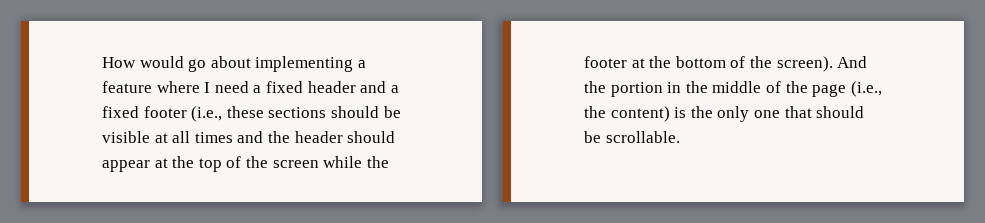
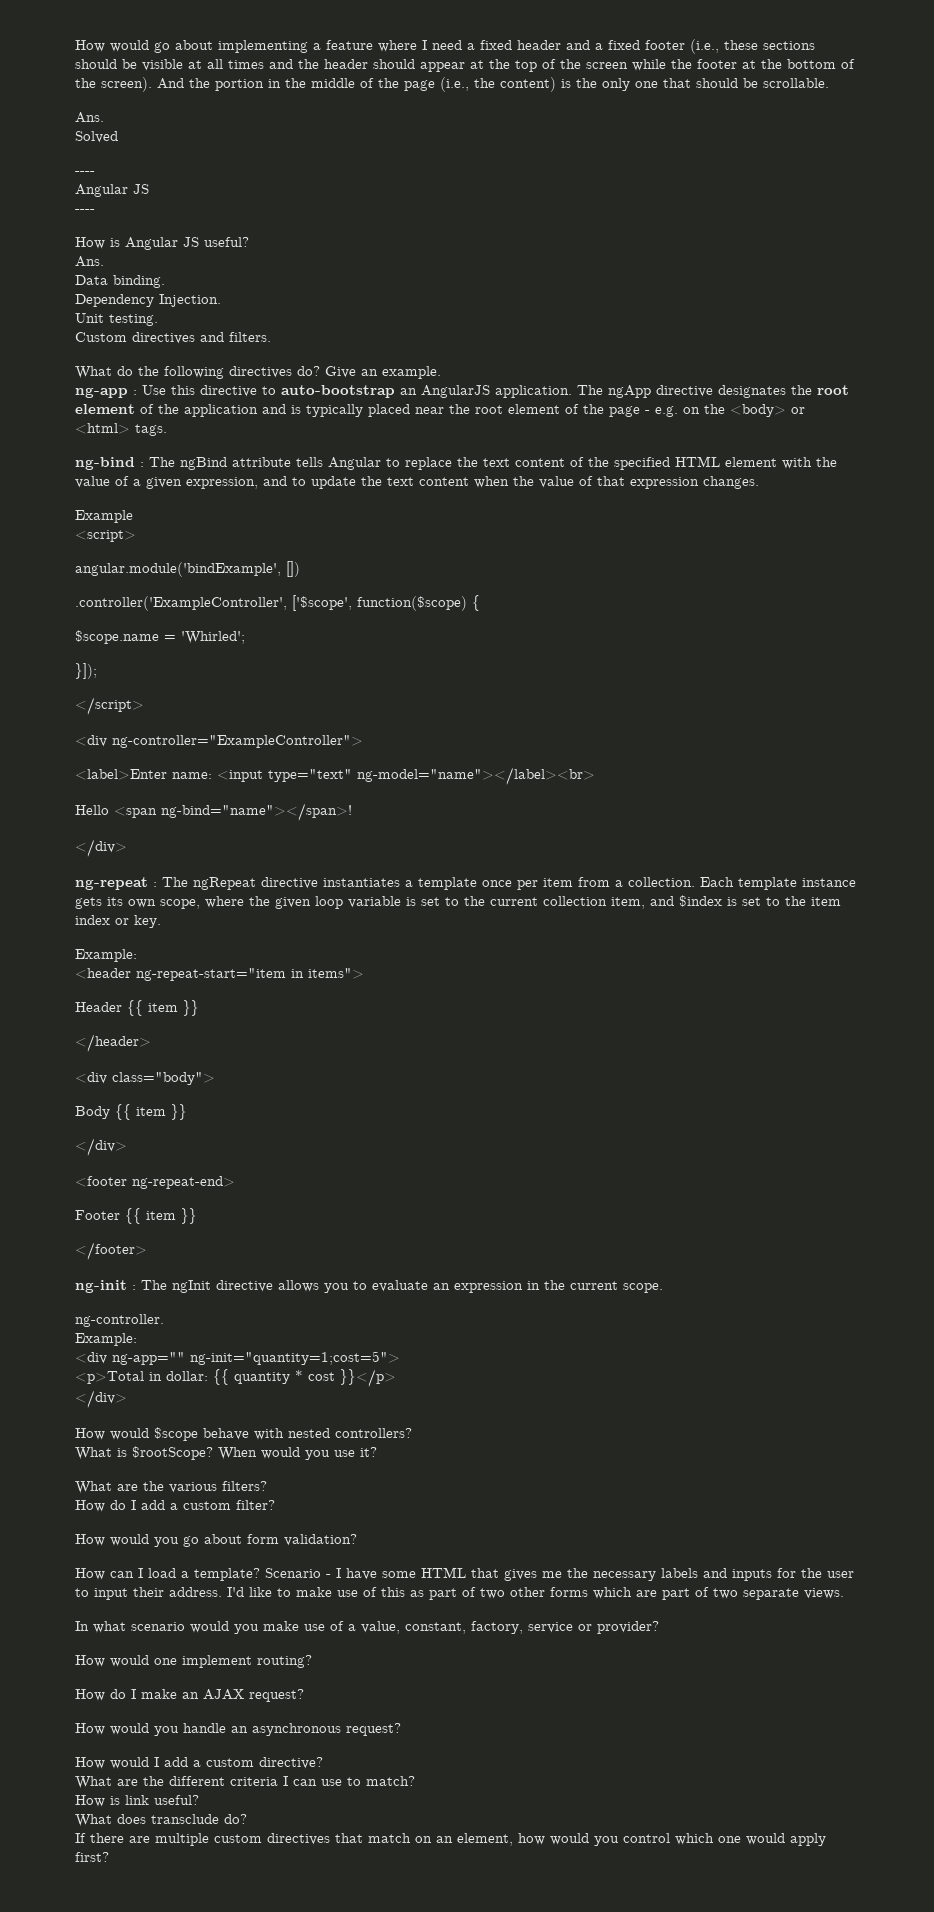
(680, 137) none -> [75,112,104,123] [75,131,118,143] [75,171,95,175] [75,184,149,197] [75,209,95,213] [75,237,249,250] [75,256,104,267] [75,275,165,288] [75,294,221,307] [75,313,158,326] [75,332,271,344] [75,366,441,379] [75,385,849,398] [75,404,805,417] [75,423,167,436] [75,456,837,470] [75,476,759,489] [75,510,133,523] [75,530,136,542] [75,561,300,577] [75,595,480,611] [75,630,245,644] [75,663,97,679] [75,697,144,715] [75,735,363,748] [75,767,595,785] [75,803,352,821] [75,839,127,857] [75,877,856,890] [75,895,841,909] [75,915,161,928] [75,949,137,962] [75,968,364,981] [75,1000,199,1016] [75,1034,151,1052] [75,1072,215,1085] [75,1104,187,1120] [75,1138,127,1156] [75,1176,235,1189] [75,1208,197,1224] [75,1242,147,1260] [75,1280,663,1293] [75,1314,164,1327] [75,1333,137,1346] [75,1351,400,1365] [75,1369,396,1387] [75,1390,127,1408] [75,1427,412,1441] [75,1446,377,1460] [75,1481,267,1494] [75,1500,275,1512] [75,1534,357,1547] [75,1567,854,1581] [75,1587,844,1600] [75,1621,659,1634] [75,1655,312,1668] [75,1689,304,1702] [75,1723,401,1736] [75,1757,323,1769] [75,1776,415,1789] [75,1795,199,1807] [75,1814,247,1827] [75,1833,826,1846] [75,1852,109,1862] // Ans. // Solved // ---- // Angular JS // ---- // How is Angular JS useful? // Ans. // Data binding. // Dependency Injection. // Unit testing. // Custom directives and filters. // What do the following directives do? Give an example. // ng-app : Use this directive to auto-bootstrap an AngularJS application. The ngApp directive designates the root element of the application and is typically placed near the root element of the page - e.g. on the <body> or <html> tags. // ng-bind : The ngBind attribute tells Angular to replace the text content of the specified HTML element with the value of a given expression, and to update the text content when the value of that expression changes. // Example // <script> // angular.module('bindExample', []) // .controller('ExampleController', ['$scope', function($scope) { // $scope.name = 'Whirled'; // }]); // </script> // <div ng-controller="ExampleController"> // <label>Enter name: <input type="text" ng-model="name"></label><br> // Hello <span ng-bind="name"></span>! // </div> // ng-repeat : The ngRepeat directive instantiates a template once per item from a collection. Each template instance gets its own scope, where the given loop variable is set to the current collection item, and $index is set to the item index or key. // Example: // <header ng-repeat-start="item in items"> // Header {{ item }} // </header> // <div class="body"> // Body {{ item }} // </div> // <footer ng-repeat-end> // Footer {{ item }} // </footer> // ng-init : The ngInit directive allows you to evaluate an expression in the current scope. // ng-controller. // Example: // <div ng-app="" ng-init="quantity=1;cost=5"> // <p>Total in dollar: {{ quantity * cost }}</p> // </div> // How would $scope behave with nested controllers? // What is $rootScope? When would you use it? // What are the various filters? // How do I add a custom filter? // How would you go about form validation? // How can I load a template? Scenario - I have some HTML that gives me the necessary labels and inputs for the user to input their address. I'd like to make use of this as part of two other forms which are part of two separate views. // In what scenario would you make use of a value, constant, factory, service or provider? // How would one implement routing? // How do I make an AJAX request? // How would you handle an asynchronous request? // How would I add a custom directive? // What are the different criteria I can use to match? // How is link useful? // What does transclude do? // If there are multiple custom directives that match on an element, how would you control which one would apply first?

